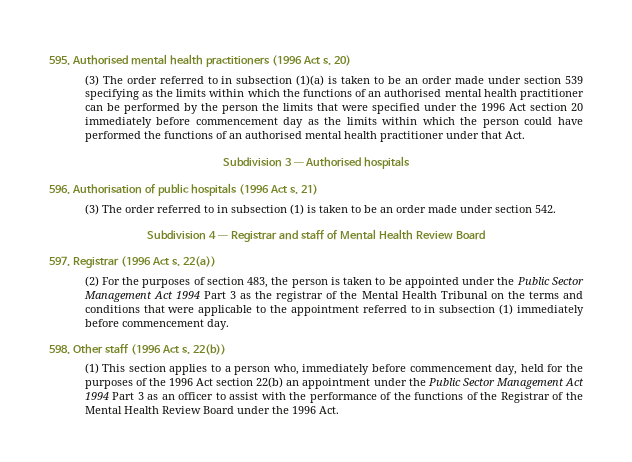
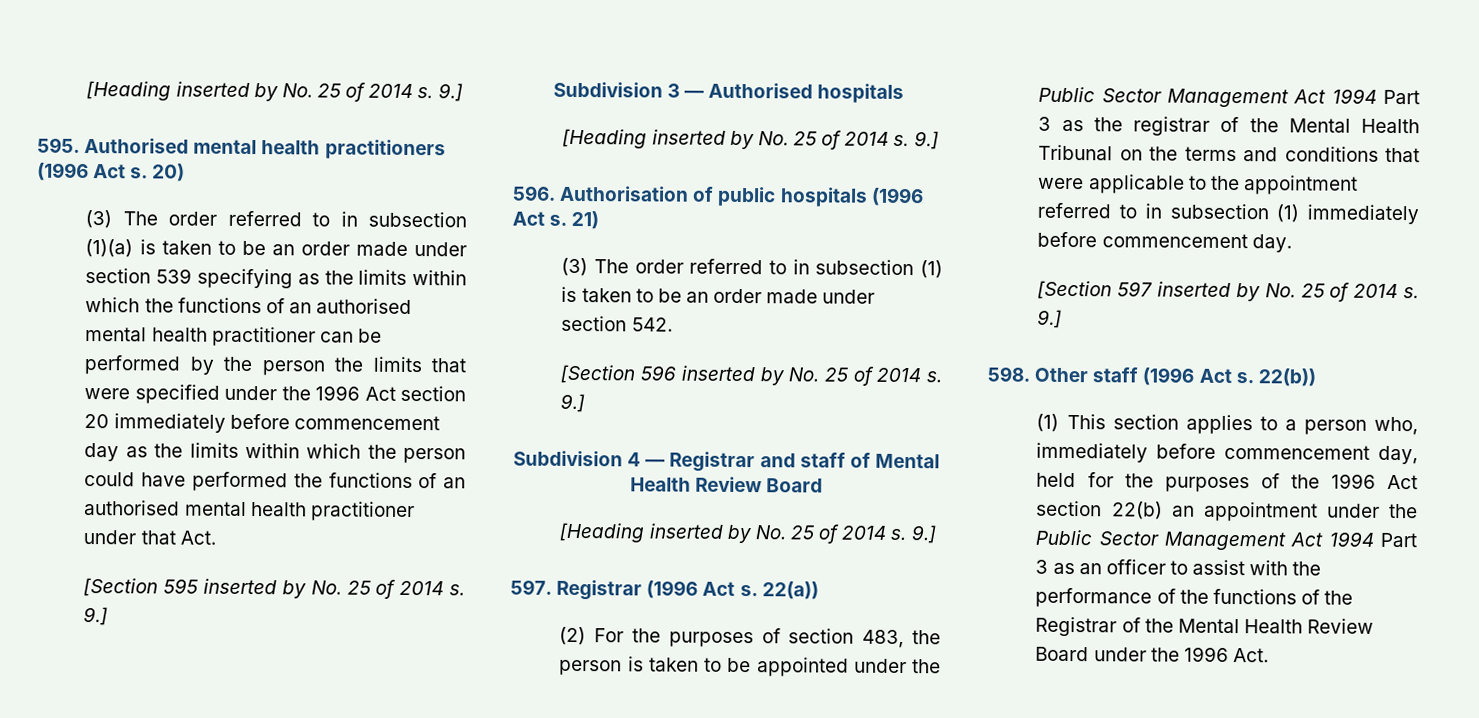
(49, 60) none -> [86,81,463,102] [Heading inserted by No. 25 of 2014 s. 9.] //
(525, 135) none -> [83,577,466,599] [83,606,109,626] // [Section 595 inserted by No. 25 of 2014 s. 9.]
(411, 162) none -> [562,128,939,150] // [Heading inserted by No. 25 of 2014 s. 9.]
(556, 209) none -> [560,364,942,386] [560,393,586,413] // [Section 596 inserted by No. 25 of 2014 s. 9.]
(485, 235) none -> [559,522,936,544] // [Heading inserted by No. 25 of 2014 s. 9.]
(229, 324) none -> [1037,280,1419,302] [1037,309,1063,328] // [Section 597 inserted by No. 25 of 2014 s. 9.]

